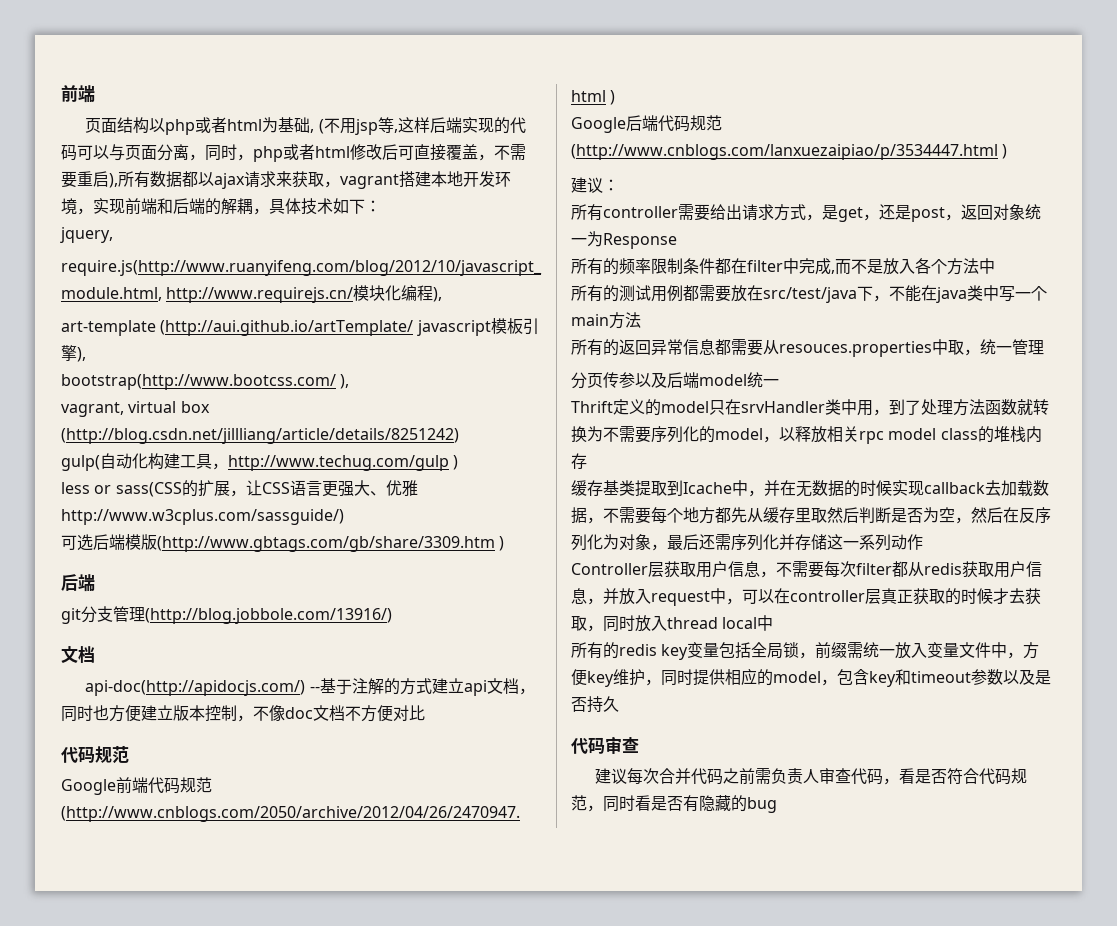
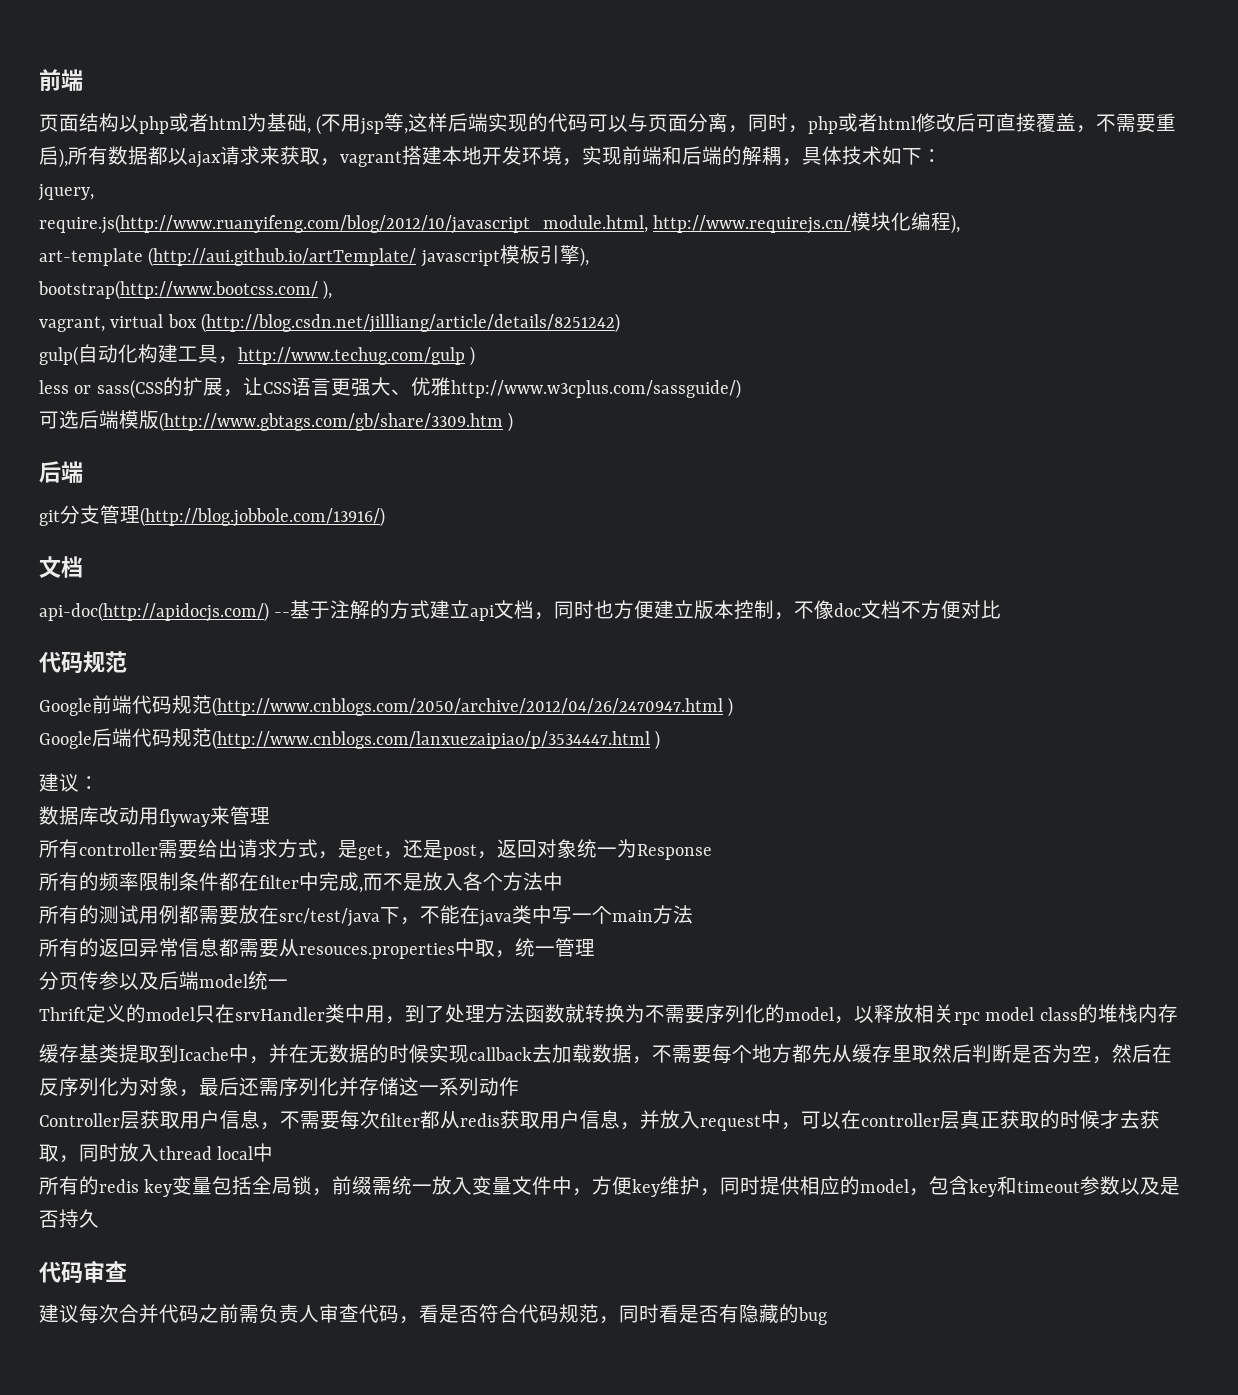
(619, 185) none -> [39,806,270,827] // 数据库改动用flyway来管理

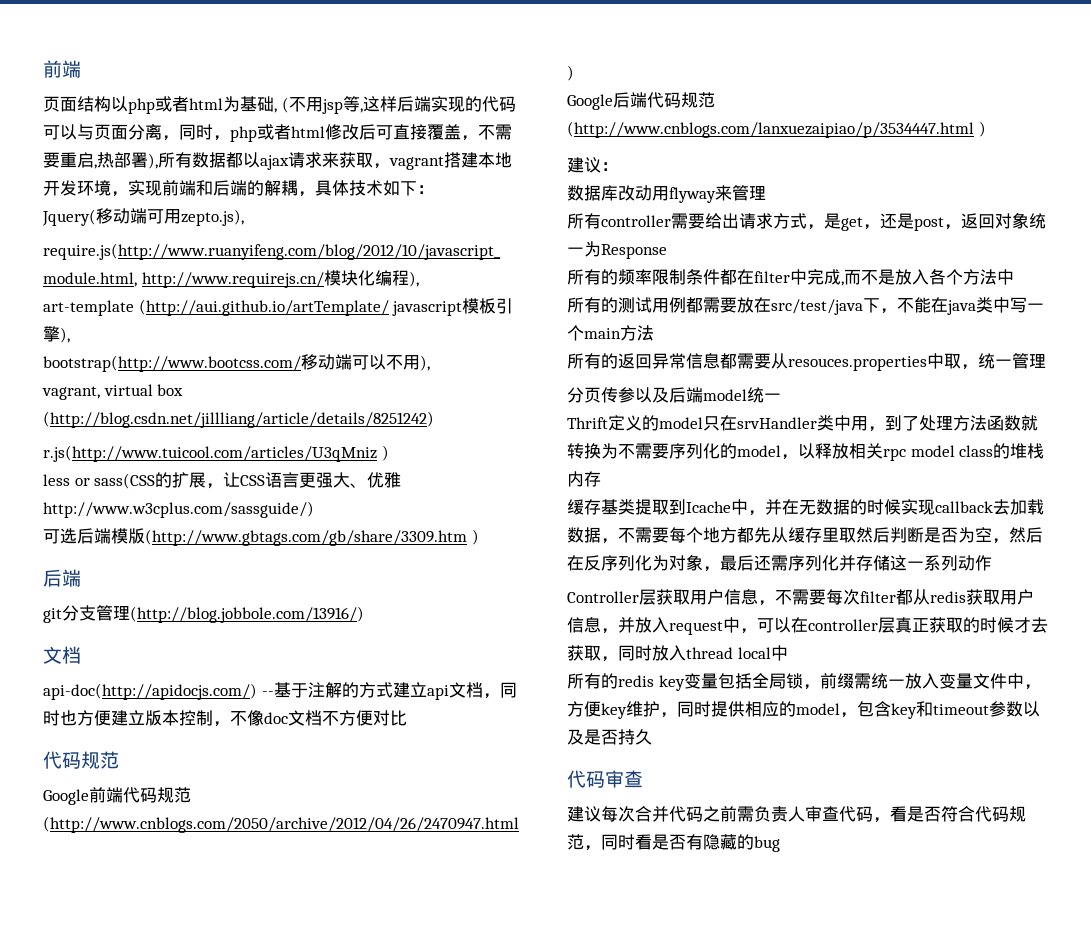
(59, 155) none -> [94,152,148,169] ,热部署
[38,184,94,201] jquery, -> [42,208,244,226] Jquery(移动端可用zepto.js),
(318, 290) none -> [301,354,420,370] 移动端可以不用
[39,344,465,366] gulp(自动化构建工具，http://www.techug.com/gulp -> [43,445,377,462] r.js(http://www.tuicool.com/articles/U3qMniz

